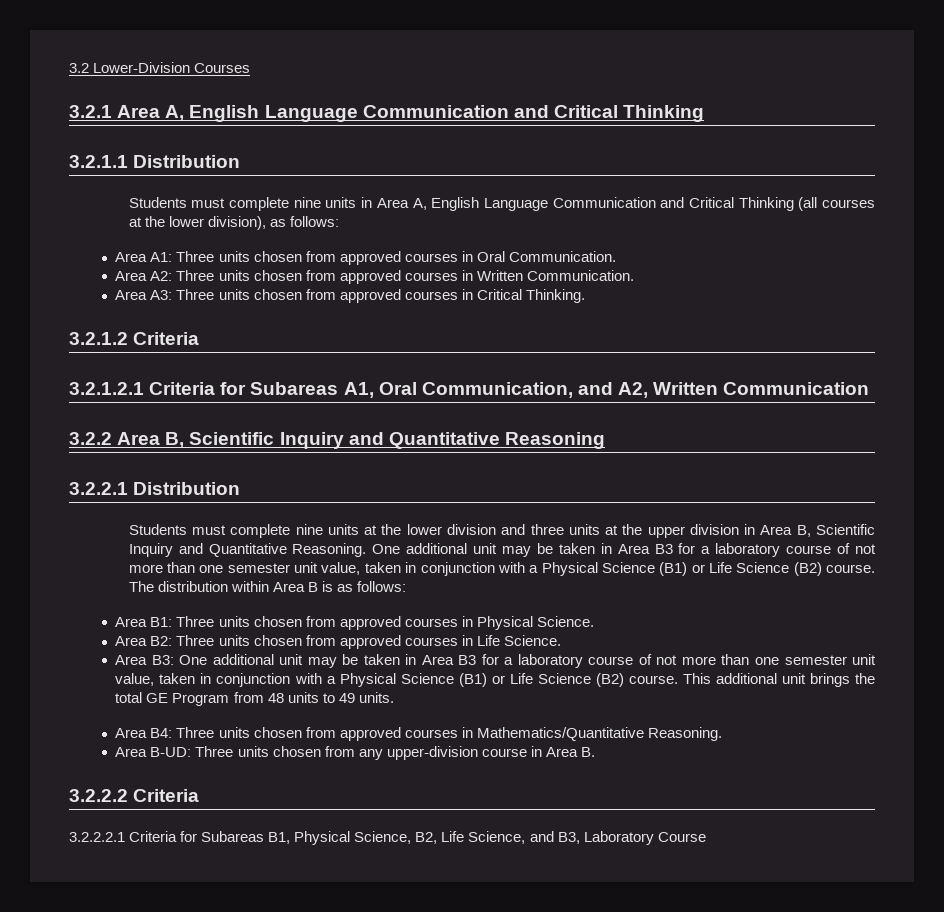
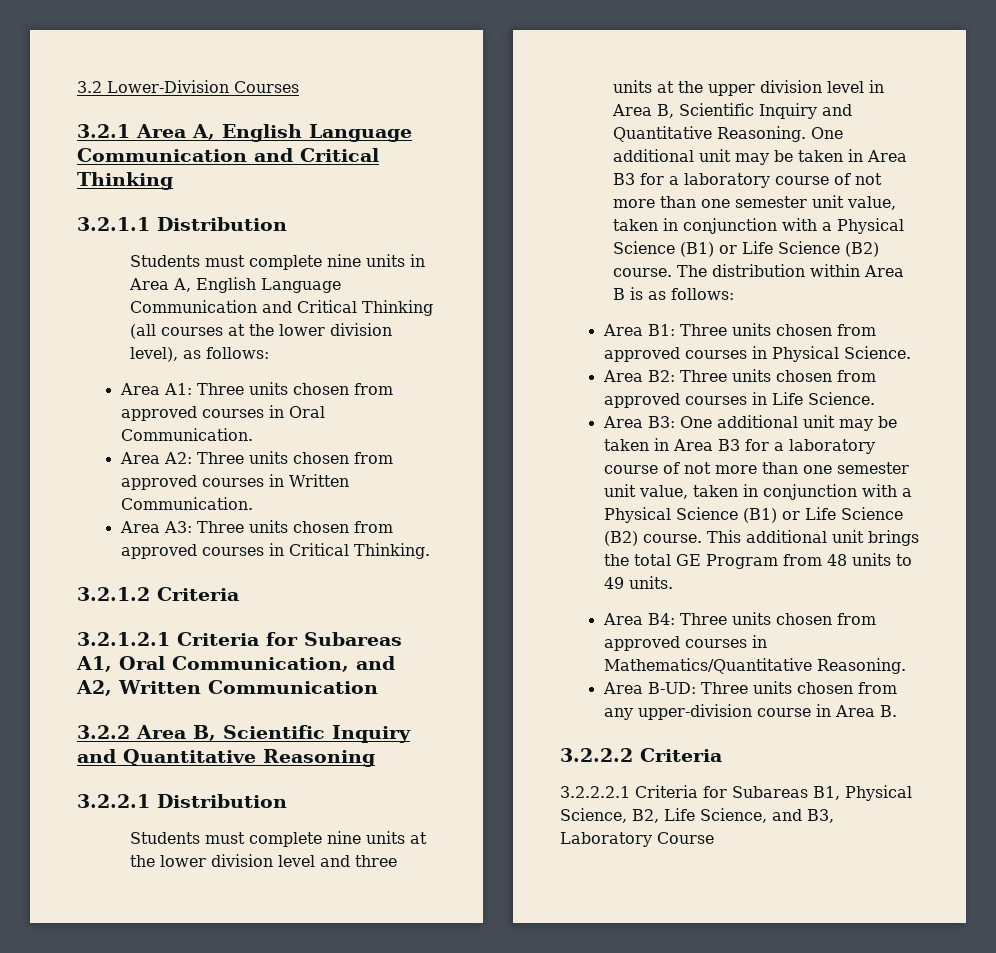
[207,216,266,230] division), -> [329,323,392,336] [129,347,178,362] division level),
(496, 529) none -> [277,855,315,867] level
(739, 529) none -> [826,81,864,93] level

